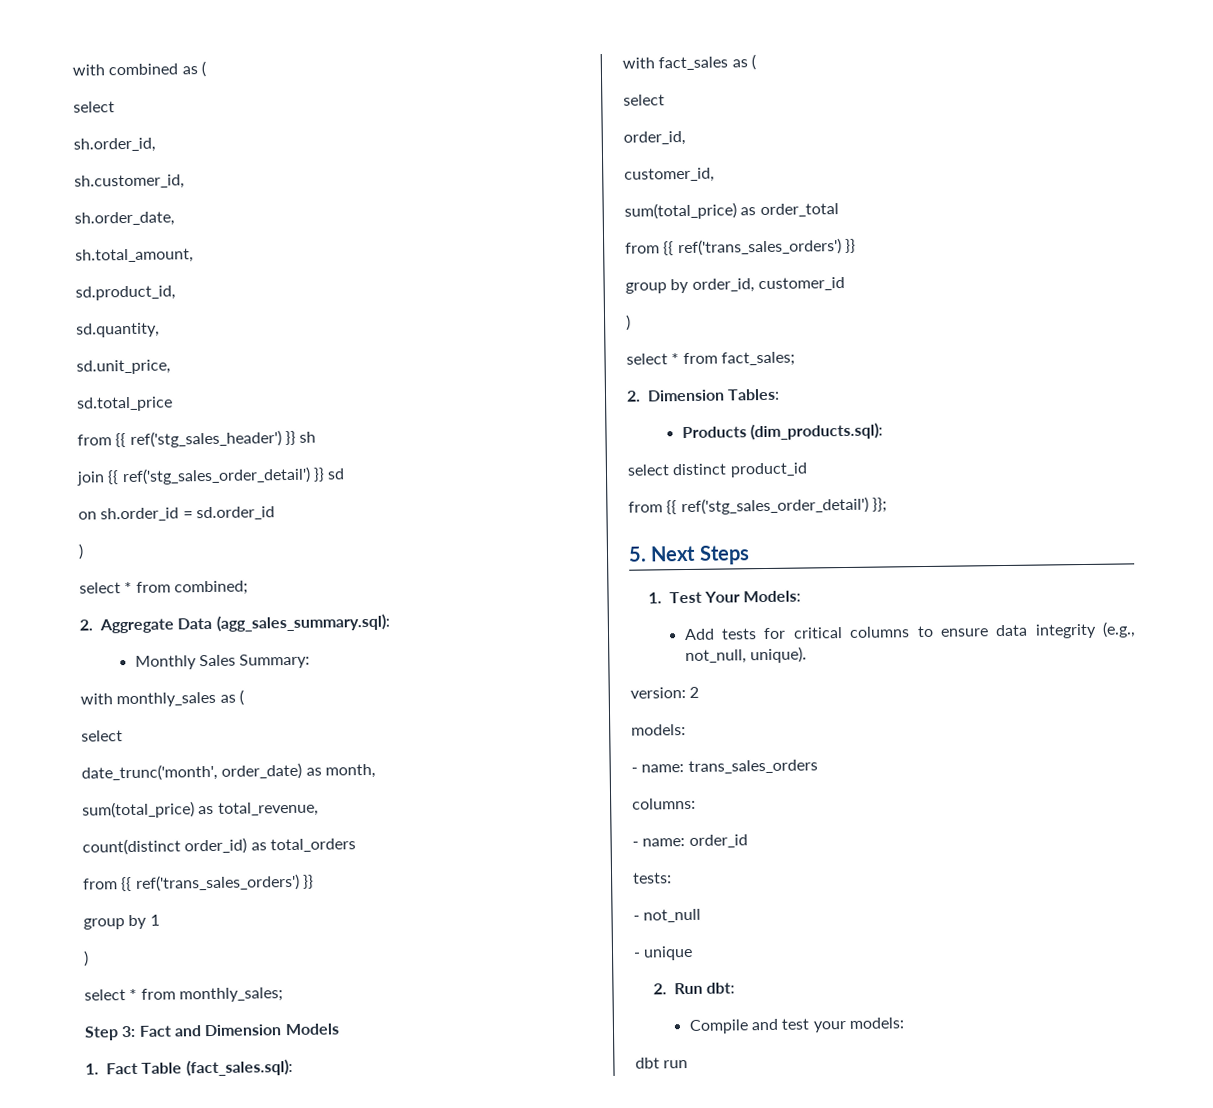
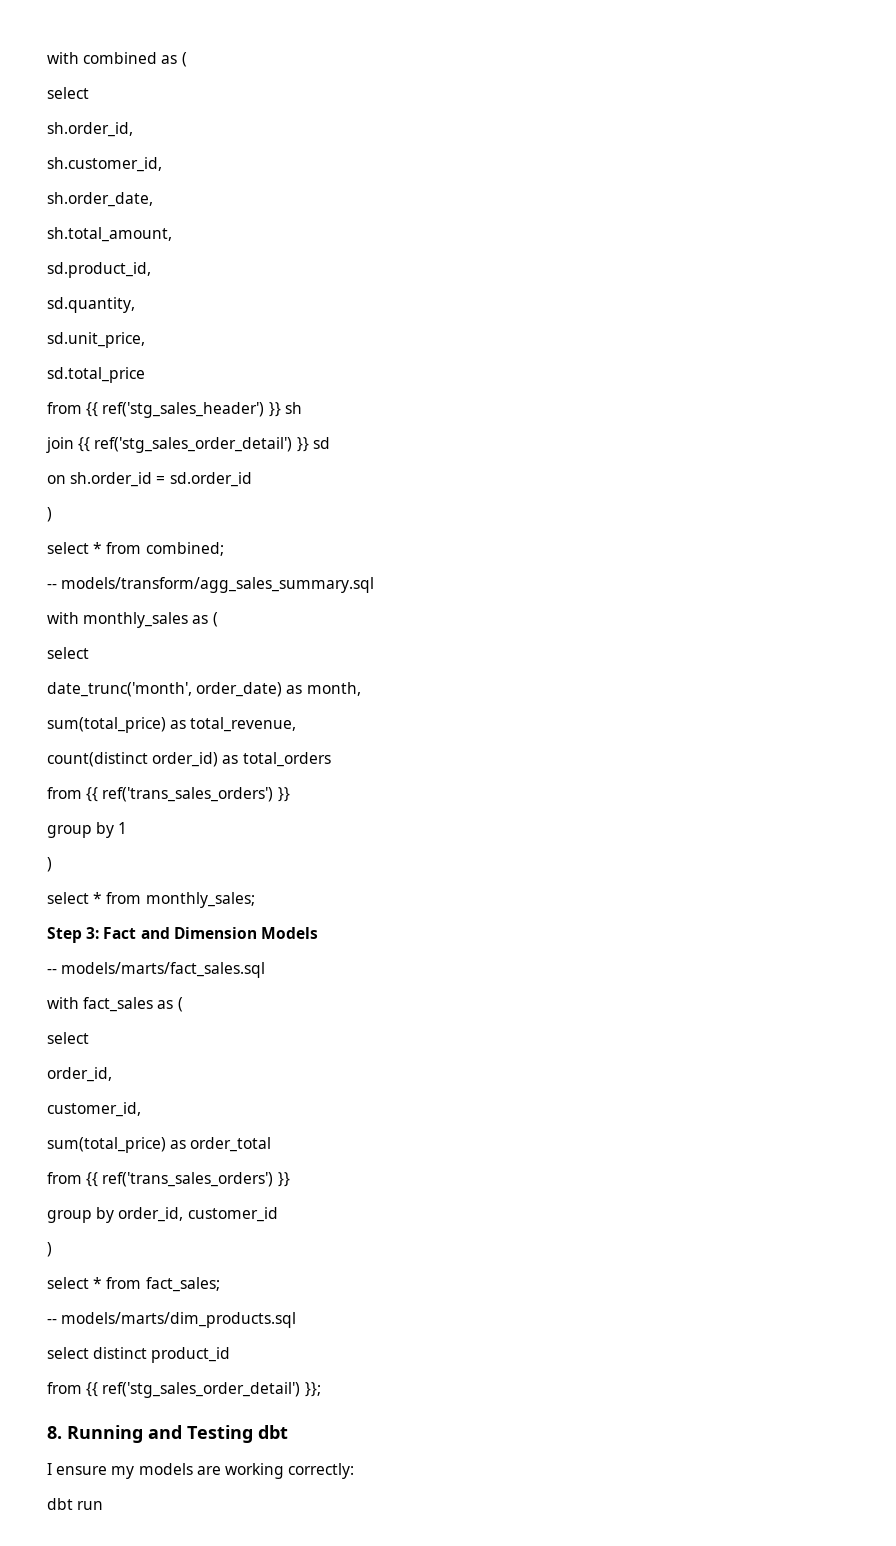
[79,613,390,634] [134,653,311,670] 2. Aggregate Data (agg_sales_summary.sql): // Monthly Sales Summary: -> [47,577,375,593] -- models/transform/agg_sales_summary.sql
[85,1058,293,1077] 1. Fact Table (fact_sales.sql): -> [47,962,266,978] -- models/marts/fact_sales.sql
[626,388,781,402] [681,422,884,441] 2. Dimension Tables: // Products (dim_products.sql): -> [47,1312,297,1328] -- models/marts/dim_products.sql
[628,545,750,565] [647,590,802,604] [683,621,1136,641] [684,646,808,665] [630,686,700,699] [631,724,686,736] [631,759,818,774] [632,797,696,810] [632,834,748,848] [633,872,672,884] [633,908,702,923] [634,945,694,961] [652,982,735,995] [688,1017,905,1035] 5. Next Steps // 1. Test Your Models: // Add tests for critical columns to ensure data integrity (e.g., not_null, unique). // version: 2 // models: // - name: trans_sales_orders // columns: // - name: order_id // tests: // - not_null // - unique // 2. Run dbt: // Compile and test your models: -> [47,1425,288,1443] [47,1463,355,1479] 8. Running and Testing dbt // I ensure my models are working correctly:

